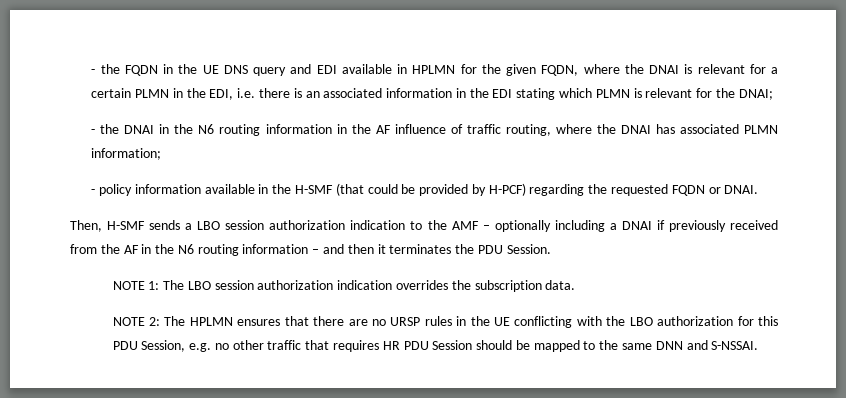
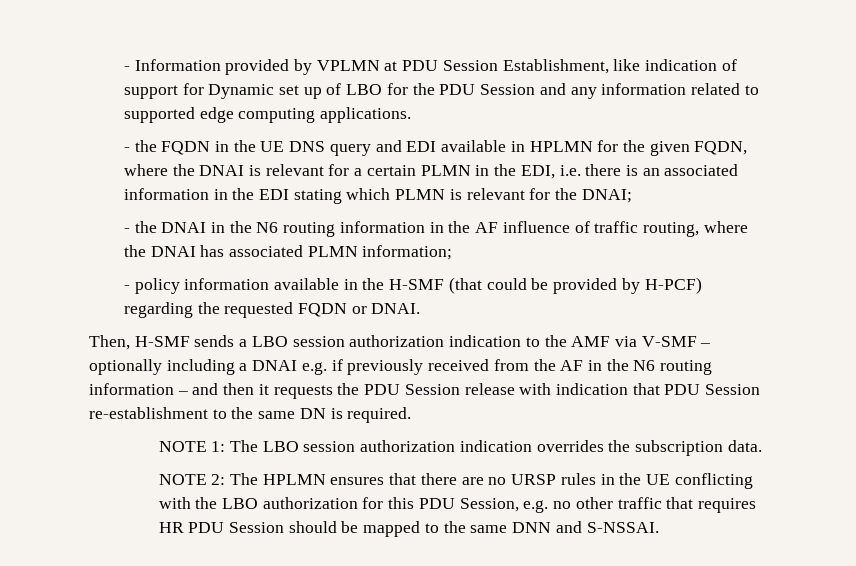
[91,69,96,74] - -> [123,59,737,75] [123,83,759,99] [123,107,411,123] [123,147,130,152] - Information provided by VPLMN at PDU Session Establishment, like indication of support for Dynamic set up of LBO for the PDU Session and any information related to supported edge computing applications. // -
(479, 225) none -> [614,336,697,347] via V-SMF
(652, 225) none -> [301,362,327,375] e.g.
[389,244,551,254] terminates the PDU Session. -> [273,383,761,399] [89,407,412,423] requests the PDU Session release with indication that PDU Session re-establishment to the same DN is required.

